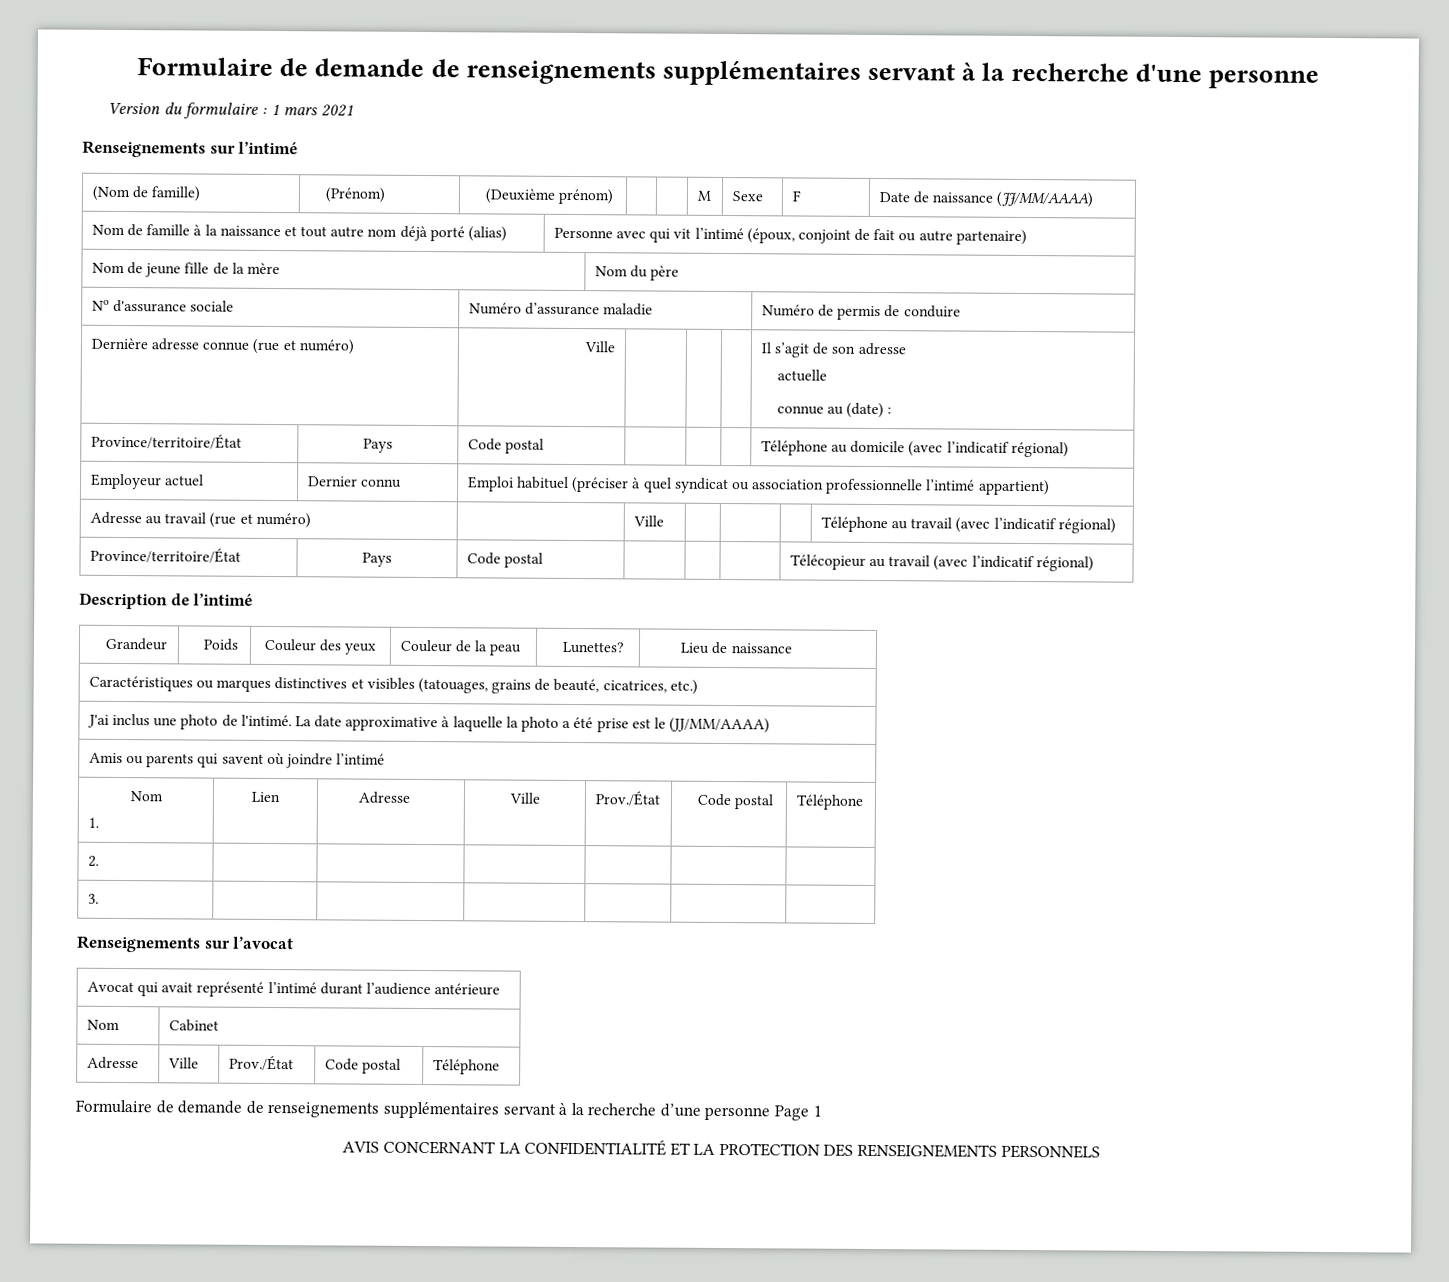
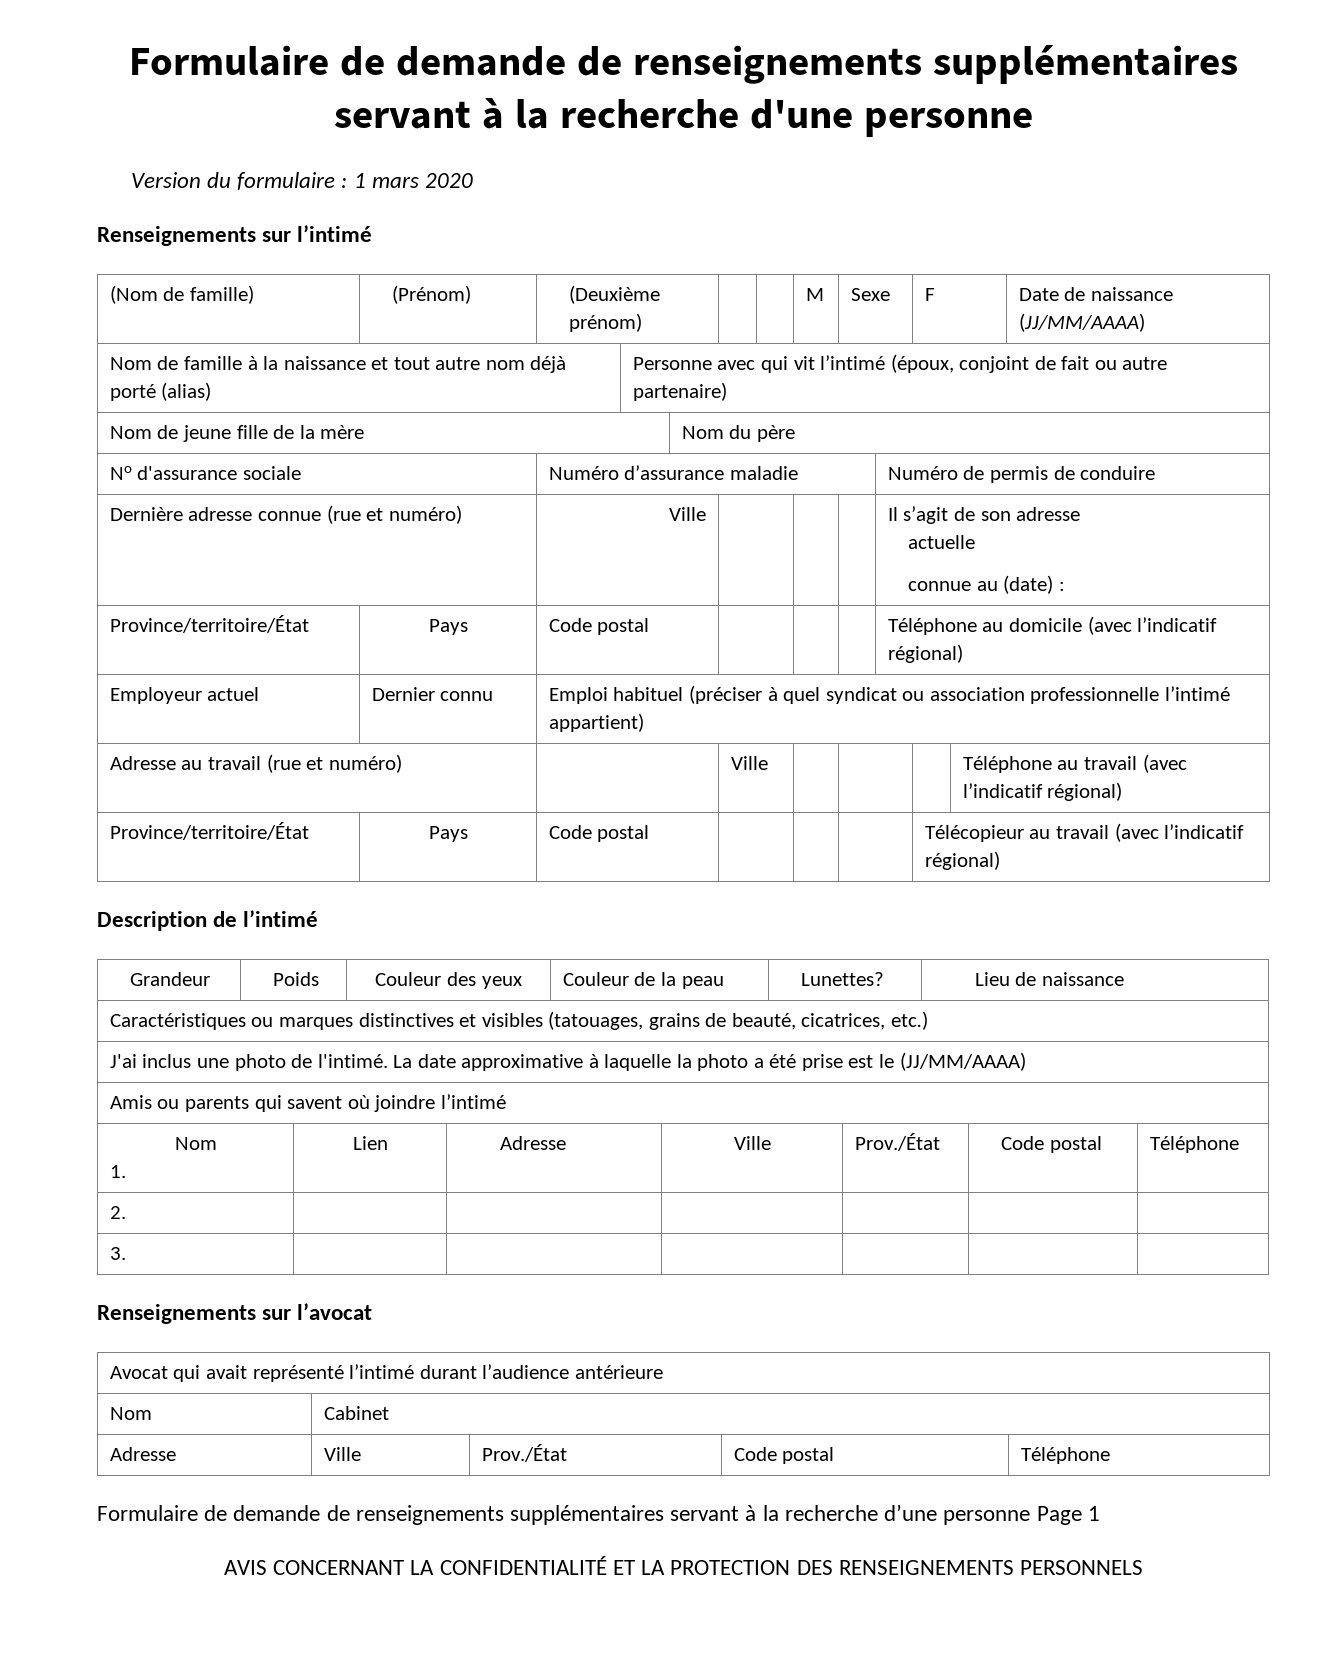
[320,104,354,117] 2021 -> [425,173,474,188] 2020

